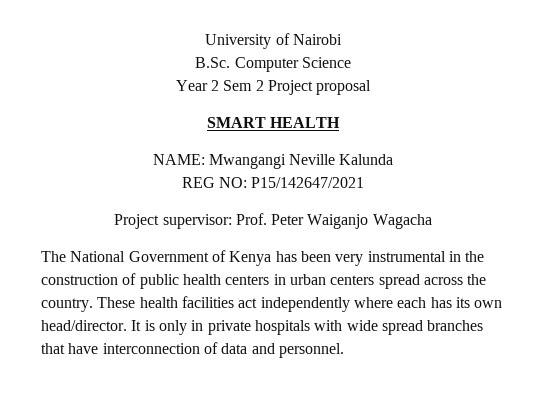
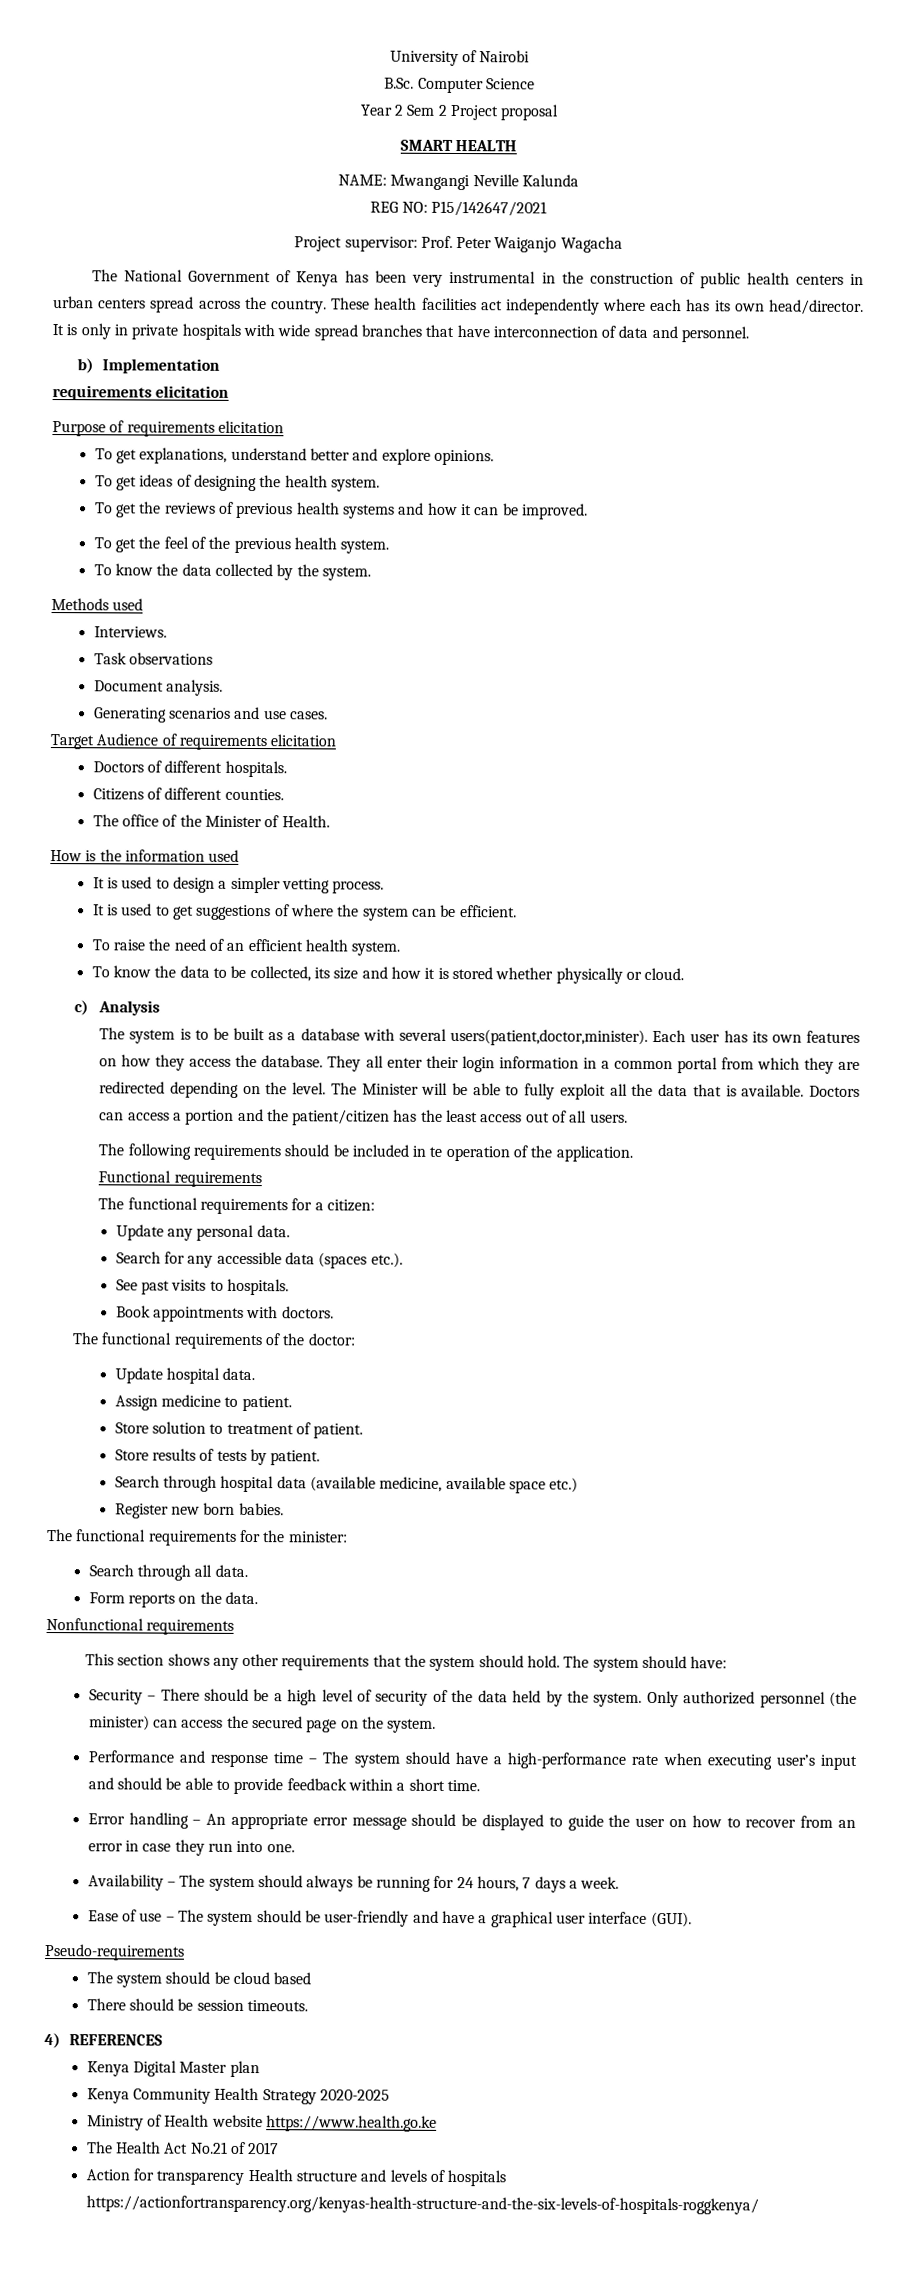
(344, 350) none -> [77,358,221,374] [52,385,230,401] [52,420,284,437] [94,447,494,466] [94,474,380,492] [94,501,588,520] [93,536,390,554] [93,563,371,581] [51,598,144,611] [93,626,167,638] [93,652,214,665] [93,679,224,696] [93,706,328,723] [50,733,337,751] [92,760,287,778] [92,787,284,801] [92,814,330,828] [50,849,240,862] [92,876,385,894] [92,903,517,921] [91,938,401,956] [91,965,685,984] [74,1000,161,1016] [99,1027,860,1046] [99,1054,861,1074] [99,1081,860,1100] [99,1108,628,1126] [98,1143,633,1162] [98,1170,262,1188] [98,1197,375,1215] [115,1224,290,1242] [115,1251,403,1269] [115,1278,290,1296] [115,1305,334,1322] [72,1332,356,1350] [114,1367,256,1384] [114,1394,292,1412] [114,1421,364,1439] [114,1448,321,1466] [114,1475,579,1494] [114,1502,284,1519] [47,1529,348,1546] [88,1564,248,1581] [88,1591,258,1608] [46,1618,235,1635] [84,1653,728,1672] [88,1688,857,1708] [88,1715,437,1733] [87,1750,858,1770] [87,1777,480,1795] [87,1812,857,1831] [87,1839,295,1856] [87,1874,620,1893] [87,1909,692,1928] [44,1944,185,1961] [86,1971,312,1988] [86,1998,308,2012] [44,2033,164,2049] [86,2060,260,2078] [86,2087,390,2105] [86,2114,437,2132] [86,2141,280,2155] [85,2168,507,2187] [85,2195,759,2215] // b) Implementation // requirements elicitation // Purpose of requirements elicitation // To get explanations, understand better and explore opinions. // To get ideas of designing the health system. // To get the reviews of previous health systems and how it can be improved. // To get the feel of the previous health system. // To know the data collected by the system. // Methods used // Interviews. // Task observations // Document analysis. // Generating scenarios and use cases. // Target Audience of requirements elicitation // Doctors of different hospitals. // Citizens of different counties. // The office of the Minister of Health. // How is the information used // It is used to design a simpler vetting process. // It is used to get suggestions of where the system can be efficient. // To raise the need of an efficient health system. // To know the data to be collected, its size and how it is stored whether physically or cloud. // c) Analysis // The system is to be built as a database with several users(patient,doctor,minister). Each user has its own features on how they access the database. They all enter their login information in a common portal from which they are redirected depending on the level. The Minister will be able to fully exploit all the data that is available. Doctors can access a portion and the patient/citizen has the least access out of all users. // The following requirements should be included in te operation of the application. // Functional requirements // The functional requirements for a citizen: // Update any personal data. // Search for any accessible data (spaces etc.). // See past visits to hospitals. // Book appointments with doctors. // The functional requirements of the doctor: // Update hospital data. // Assign medicine to patient. // Store solution to treatment of patient. // Store results of tests by patient. // Search through hospital data (available medicine, available space etc.) // Register new born babies. // The functional requirements for the minister: // Search through all data. // Form reports on the data. // Nonfunctional requirements // This section shows any other requirements that the system should hold. The system should have: // Security – There should be a high level of security of the data held by the system. Only authorized personnel (the minister) can access the secured page on the system. // Performance and response time – The system should have a high-performance rate when executing user’s input and should be able to provide feedback within a short time. // Error handling – An appropriate error message should be displayed to guide the user on how to recover from an error in case they run into one. // Availability – The system should always be running for 24 hours, 7 days a week. // Ease of use – The system should be user-friendly and have a graphical user interface (GUI). // Pseudo-requirements // The system should be cloud based // There should be session timeouts. // 4) REFERENCES // Kenya Digital Master plan // Kenya Community Health Strategy 2020-2025 // Ministry of Health website https://www.health.go.ke // The Health Act No.21 of 2017 // Action for transparency Health structure and levels of hospitals https://actionfortransparency.org/kenyas-health-structure-and-the-six-levels-of-hospitals-roggkenya/

